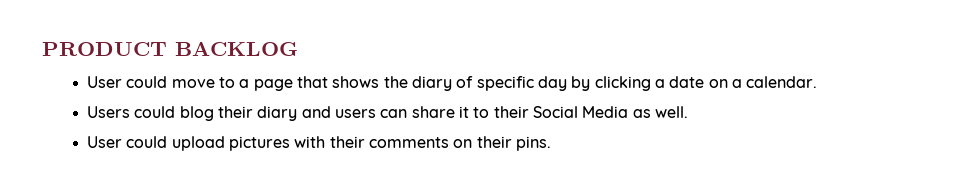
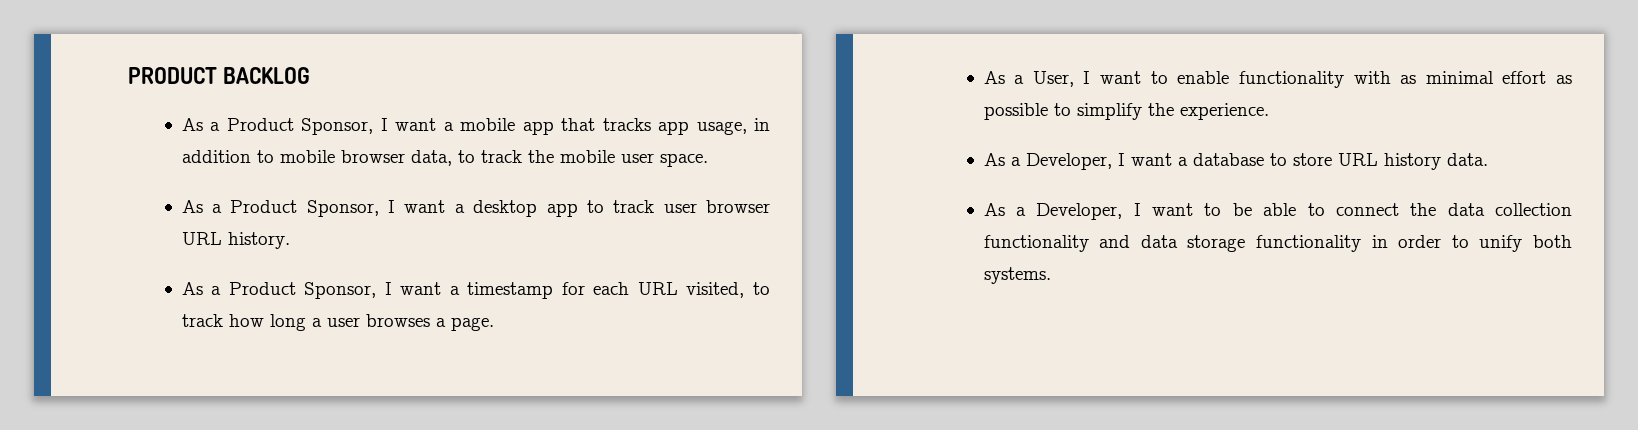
[87,76,818,91] [87,106,688,121] [87,136,551,151] User could move to a page that shows the diary of specific day by clicking a date on a calendar. // Users could blog their diary and users can share it to their Social Media as well. // User could upload pictures with their comments on their pins. -> [181,118,770,135] [181,150,708,167] [181,200,770,217] [181,232,290,249] [181,282,771,299] [181,314,494,331] [983,71,1572,88] [983,103,1269,120] [983,153,1488,170] [983,203,1572,220] [983,235,1572,252] [983,267,1051,284] As a Product Sponsor, I want a mobile app that tracks app usage, in addition to mobile browser data, to track the mobile user space. // As a Product Sponsor, I want a desktop app to track user browser URL history. // As a Product Sponsor, I want a timestamp for each URL visited, to track how long a user browses a page. // As a User, I want to enable functionality with as minimal effort as possible to simplify the experience. // As a Developer, I want a database to store URL history data. // As a Developer, I want to be able to connect the data collection functionality and data storage functionality in order to unify both systems.

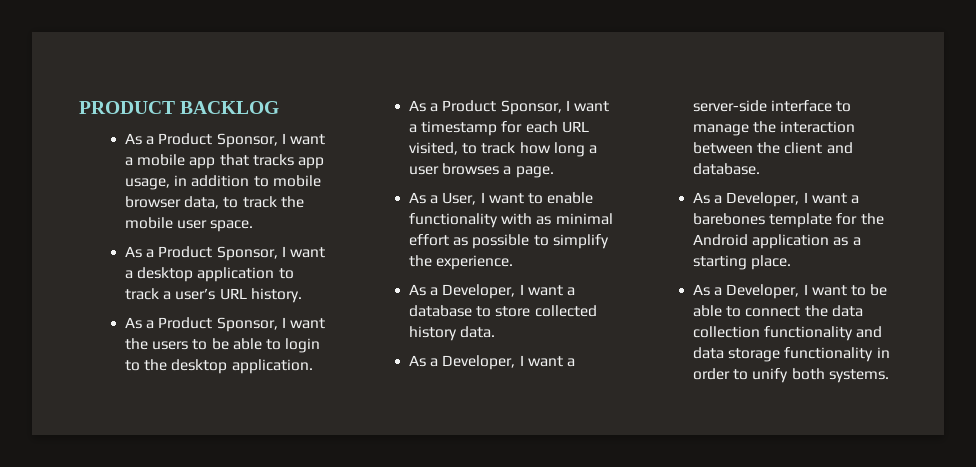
[546,200,770,217] app to track user browser -> [197,267,294,282] [124,288,216,300] application to track a user’s
(290, 240) none -> [124,317,325,332] [124,338,321,353] [124,359,313,374] // As a Product Sponsor, I want the users to be able to login to the desktop application.
[1337,153,1378,166] URL -> [534,305,597,317] collected
(1488, 159) none -> [408,355,575,370] [692,100,852,112] [692,121,856,136] [692,142,853,154] [692,163,760,175] [692,192,859,207] [692,213,884,228] [692,234,861,249] [692,255,792,270] // As a Developer, I want a server-side interface to manage the interaction between the client and database. // As a Developer, I want a barebones template for the Android application as a starting place.

